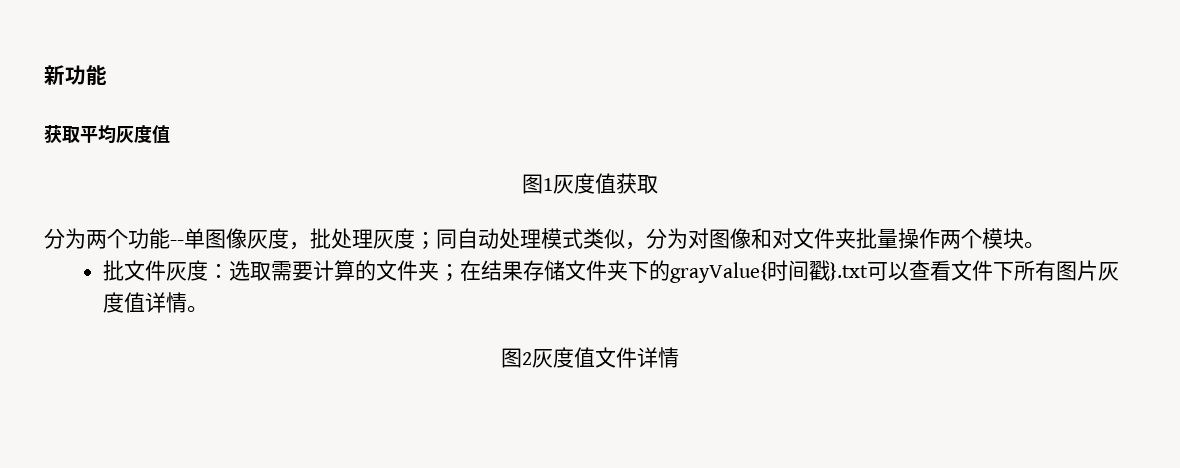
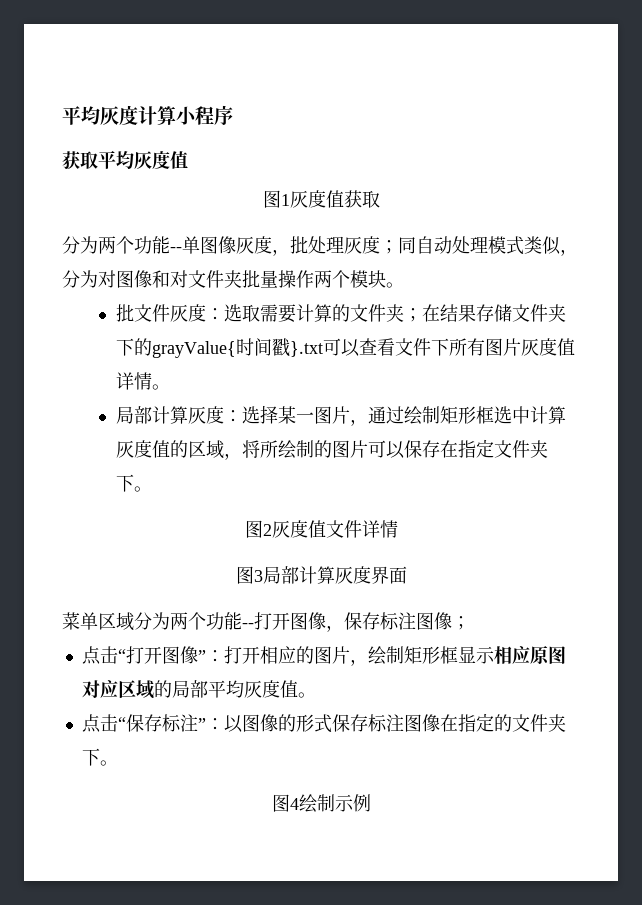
[44,65,107,85] 新功能 -> [62,105,233,125] 平均灰度计算小程序
(209, 309) none -> [115,405,566,426] [115,439,548,460] [115,474,152,492] // 局部计算灰度：选择某一图片，通过绘制矩形框选中计算灰度值的区域，将所绘制的图片可以保存在指定文件夹下。
(679, 357) none -> [235,566,407,584] [62,612,470,632] [81,646,566,666] [81,680,316,699] [81,713,566,733] [81,748,118,766] [271,794,371,813] // 图3局部计算灰度界面 // 菜单区域分为两个功能--打开图像，保存标注图像； // 点击“打开图像”：打开相应的图片，绘制矩形框显示相应原图对应区域的局部平均灰度值。 // 点击“保存标注”：以图像的形式保存标注图像在指定的文件夹下。 // 图4绘制示例

